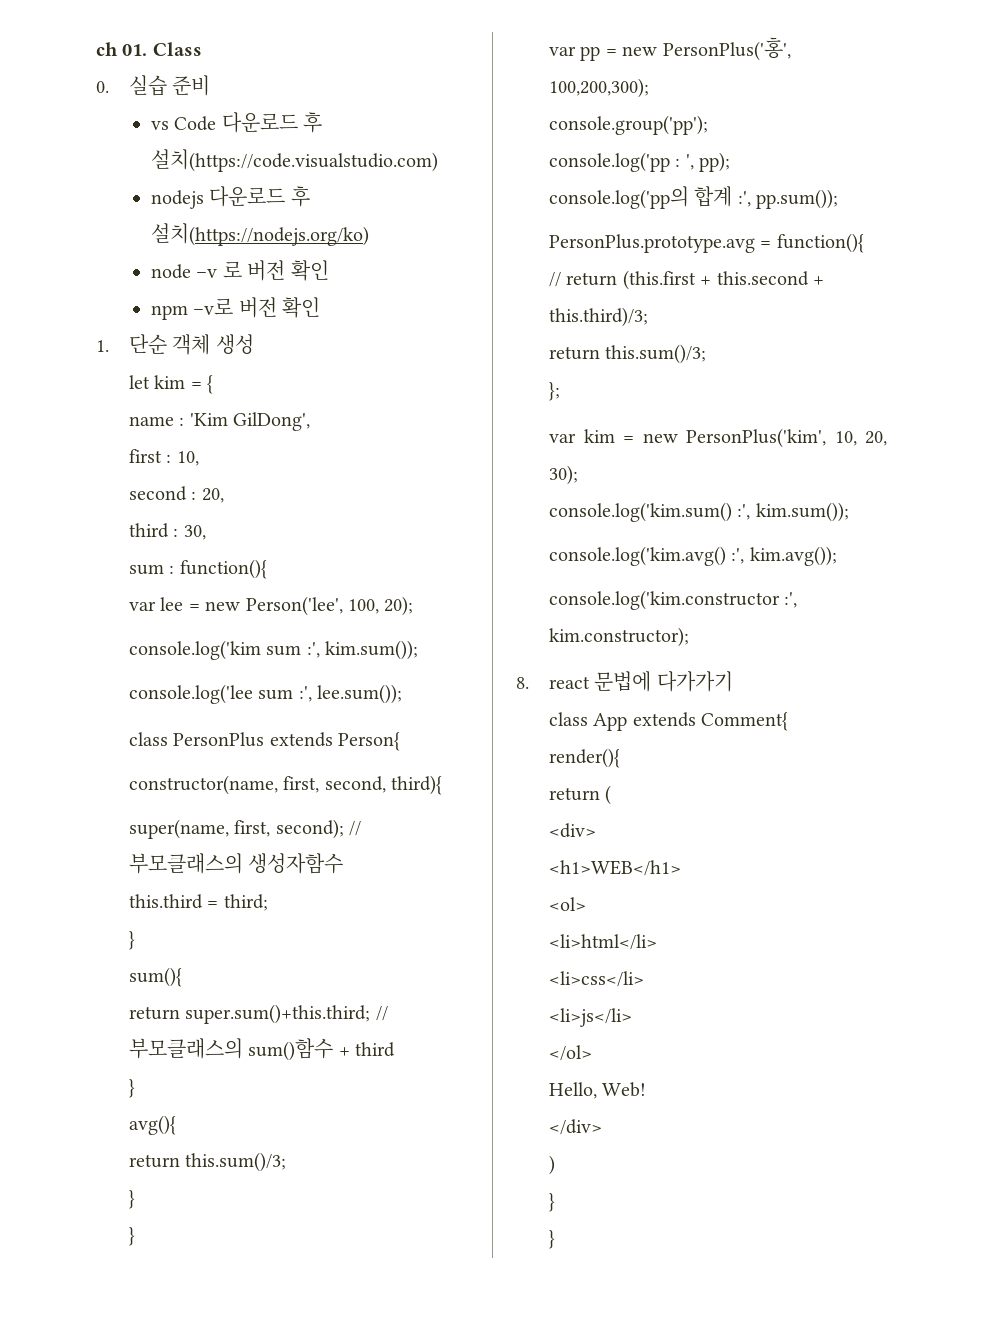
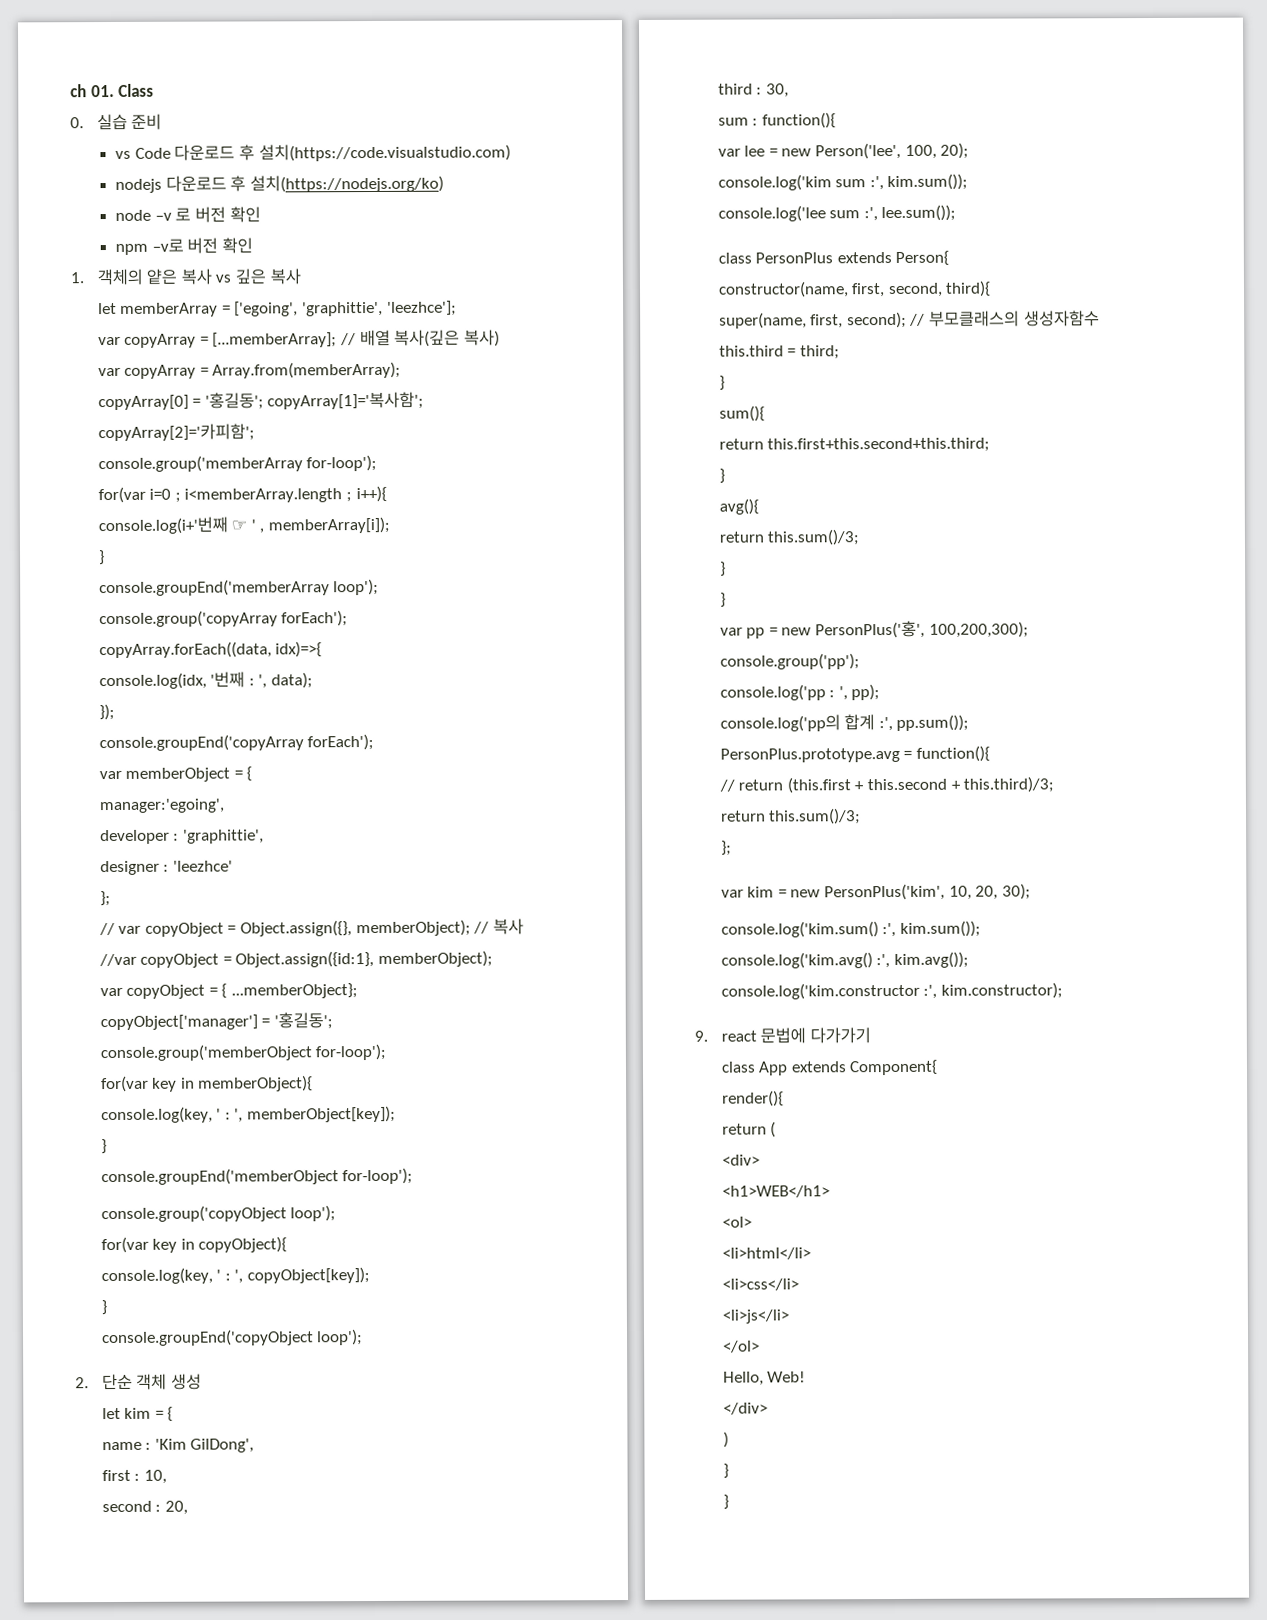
(109, 346) none -> [96,268,301,286] [97,300,457,317] [97,329,500,348] [97,361,402,379] [97,391,425,411] [97,423,255,442] [97,454,378,473] [97,485,387,504] [97,516,390,535] [97,550,105,566] [98,578,380,597] [98,610,349,628] [98,641,323,659] [98,671,313,690] [98,703,115,721] [98,733,375,752] [98,766,253,782] [98,798,225,814] [99,829,264,845] [99,860,233,876] [99,891,111,907] [98,918,524,937] [98,950,493,968] [99,983,358,999] [99,1012,333,1031] [99,1043,387,1062] [100,1075,314,1093] [100,1105,396,1124] [100,1139,107,1155] [100,1167,414,1186] [100,1205,337,1223] [100,1236,288,1254] [100,1267,370,1285] [100,1300,107,1316] [100,1329,364,1347] [75,1377,89,1389] 객체의 얕은 복사 vs 깊은 복사 // let memberArray = ['egoing', 'graphittie', 'leezhce']; // var copyArray = [...memberArray]; // 배열 복사(깊은 복사) // var copyArray = Array.from(memberArray); // copyArray[0] = '홍길동'; copyArray[1]='복사함'; copyArray[2]='카피함'; // console.group('memberArray for-loop'); // for(var i=0 ; i<memberArray.length ; i++){ // console.log(i+'번째 ☞ ' , memberArray[i]); // } // console.groupEnd('memberArray loop'); // console.group('copyArray forEach'); // copyArray.forEach((data, idx)=>{ // console.log(idx, '번째 : ', data); // }); // console.groupEnd('copyArray forEach'); // var memberObject = { // manager:'egoing', // developer : 'graphittie', // designer : 'leezhce' // }; // // var copyObject = Object.assign({}, memberObject); // 복사 // //var copyObject = Object.assign({id:1}, memberObject); // var copyObject = { ...memberObject}; // copyObject['manager'] = '홍길동'; // console.group('memberObject for-loop'); // for(var key in memberObject){ // console.log(key, ' : ', memberObject[key]); // } // console.groupEnd('memberObject for-loop'); // console.group('copyObject loop'); // for(var key in copyObject){ // console.log(key, ' : ', copyObject[key]); // } // console.groupEnd('copyObject loop'); // 2.
[185,1004,388,1024] [129,1038,396,1061] super.sum()+this.third; // 부모클래스의 sum()함수 + third -> [767,437,991,453] this.first+this.second+this.third;
[516,677,529,689] 8. -> [694,1030,708,1042] 9.
[701,712,789,731] Comment{ -> [849,1059,939,1076] Component{

